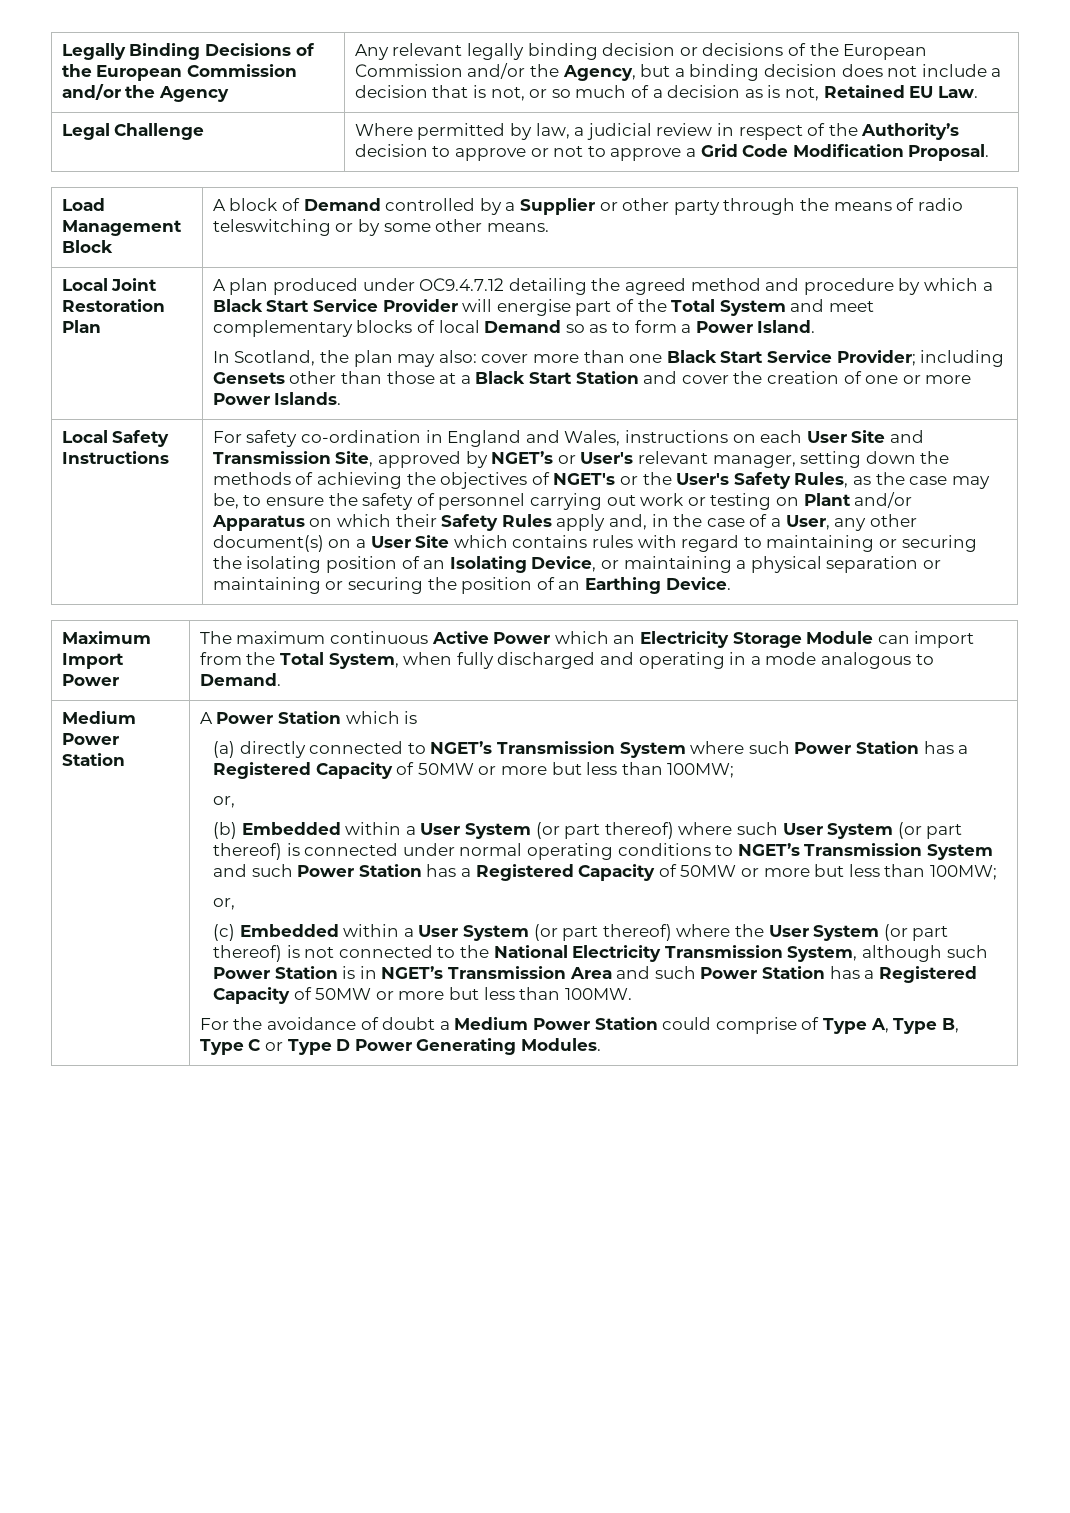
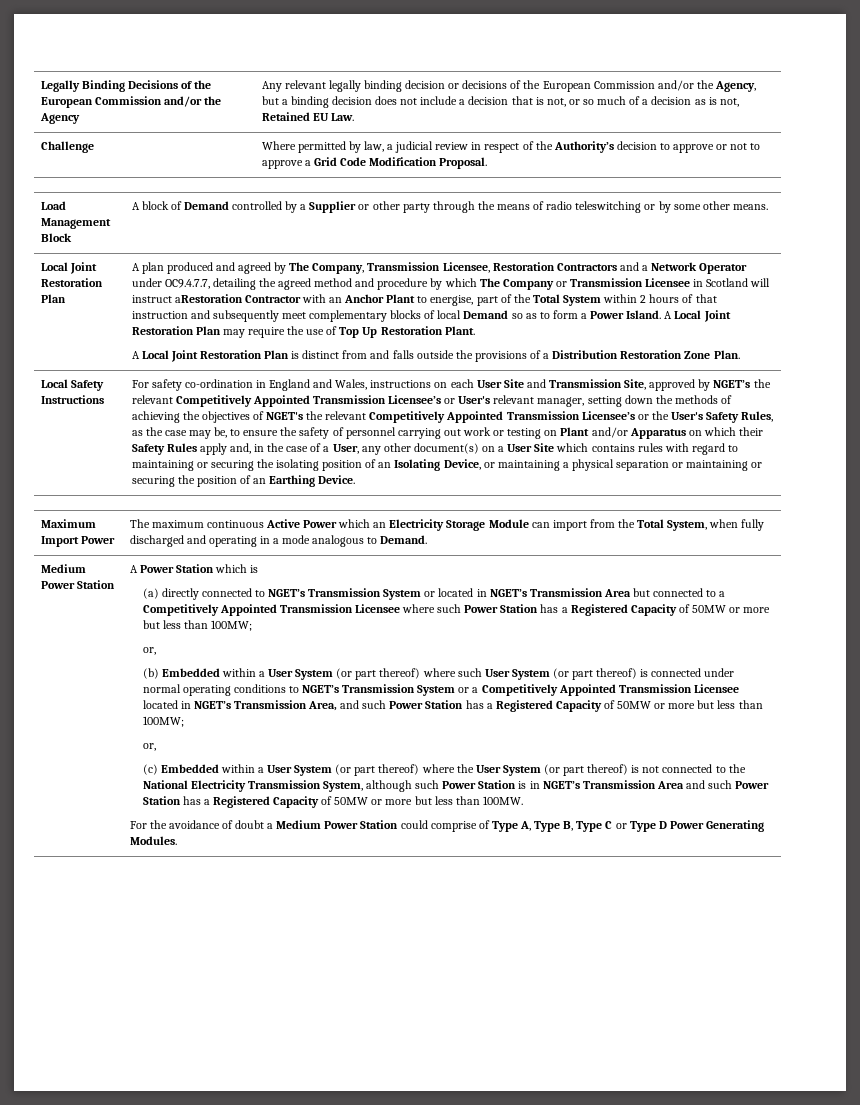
[61,123,110,140] Legal -> (354, 117) none
[362,278,505,291] under OC9.4.7.12 -> [215,262,748,274] [131,278,210,289] and agreed by The Company, Transmission Licensee, Restoration Contractors and a Network Operator under OC9.4.7.7,
[982,282,993,291] [212,299,571,316] a Black Start Service Provider will energise -> [479,278,771,290] [131,294,474,306] The Company or Transmission Licensee in Scotland will instruct aRestoration Contractor with an Anchor Plant to energise,
[790,299,825,312] and -> [603,294,717,303] [131,310,279,322] within 2 hours of that instruction and subsequently
[212,350,1005,367] [212,371,972,384] [212,392,342,405] // In Scotland, the plan may also: cover more than one Black Start Service Provider; including Gensets other than those at a Black Start Station and cover the creation of one or more Power Islands. -> [664,310,731,322] [131,326,475,338] [131,350,740,362] A Local Joint Restoration Plan may require the use of Top Up Restoration Plant. // A Local Joint Restoration Plan is distinct from and falls outside the provisions of a Distribution Restoration Zone Plan.
(554, 457) none -> [753,379,771,388] [131,395,442,407] the relevant Competitively Appointed Transmission Licensee’s
(616, 479) none -> [306,411,635,423] the relevant Competitively Appointed Transmission Licensee’s
(686, 750) none -> [424,588,726,597] [142,604,400,616] or located in NGET’s Transmission Area but connected to a Competitively Appointed Transmission Licensee
(993, 852) none -> [458,684,739,696] [142,700,338,711] or a Competitively Appointed Transmission Licensee located in NGET’s Transmission Area,

